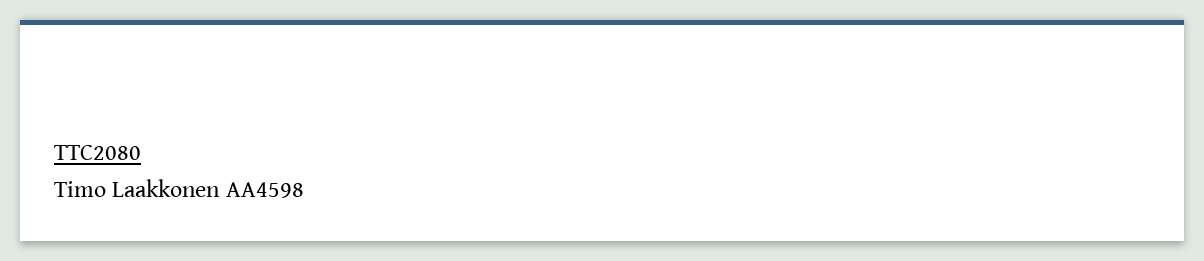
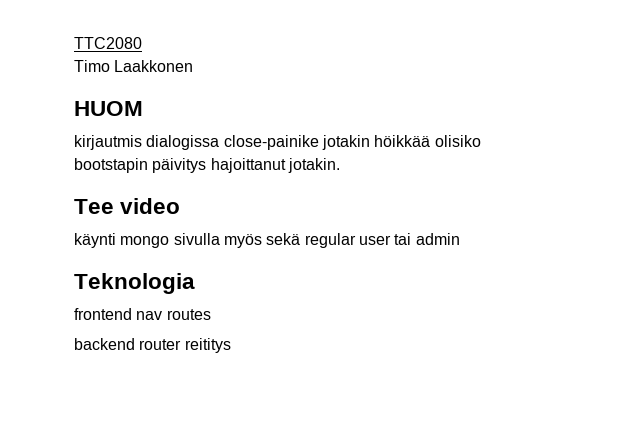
[225,182,304,198] AA4598 -> [74,101,143,116] [74,135,481,150] [74,158,340,173] [74,198,181,214] [74,233,460,248] [74,273,195,294] [74,308,211,320] [74,338,231,353] // HUOM // kirjautmis dialogissa close-painike jotakin höikkää olisiko bootstapin päivitys hajoittanut jotakin. // Tee video // käynti mongo sivulla myös sekä regular user tai admin // Teknologia // frontend nav routes // backend router reititys

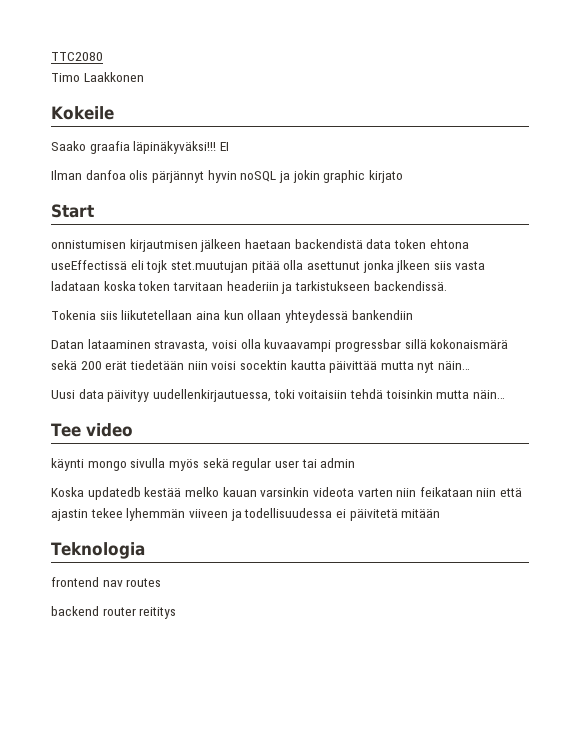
[74,101,143,116] [74,135,481,150] [74,158,340,173] HUOM // kirjautmis dialogissa close-painike jotakin höikkää olisiko bootstapin päivitys hajoittanut jotakin. -> [51,106,114,120] [51,141,229,154] [51,170,403,183] [51,204,94,218] [51,239,469,252] [51,260,486,273] [51,281,447,294] [51,310,413,323] [51,339,509,352] [51,360,471,373] [51,389,505,402] Kokeile // Saako graafia läpinäkyväksi!!! EI // Ilman danfoa olis pärjännyt hyvin noSQL ja jokin graphic kirjato // Start // onnistumisen kirjautmisen jälkeen haetaan backendistä data token ehtona useEffectissä eli tojk stet.muutujan pitää olla asettunut jonka jlkeen siis vasta ladataan koska token tarvitaan headeriin ja tarkistukseen backendissä. // Tokenia siis liikutetellaan aina kun ollaan yhteydessä bankendiin // Datan lataaminen stravasta, voisi olla kuvaavampi progressbar sillä kokonaismärä sekä 200 erät tiedetään niin voisi socektin kautta päivittää mutta nyt näin… // Uusi data päivityy uudellenkirjautuessa, toki voitaisiin tehdä toisinkin mutta näin…
(460, 239) none -> [51,487,523,500] [51,508,441,521] // Koska updatedb kestää melko kauan varsinkin videota varten niin feikataan niin että ajastin tekee lyhemmän viiveen ja todellisuudessa ei päivitetä mitään

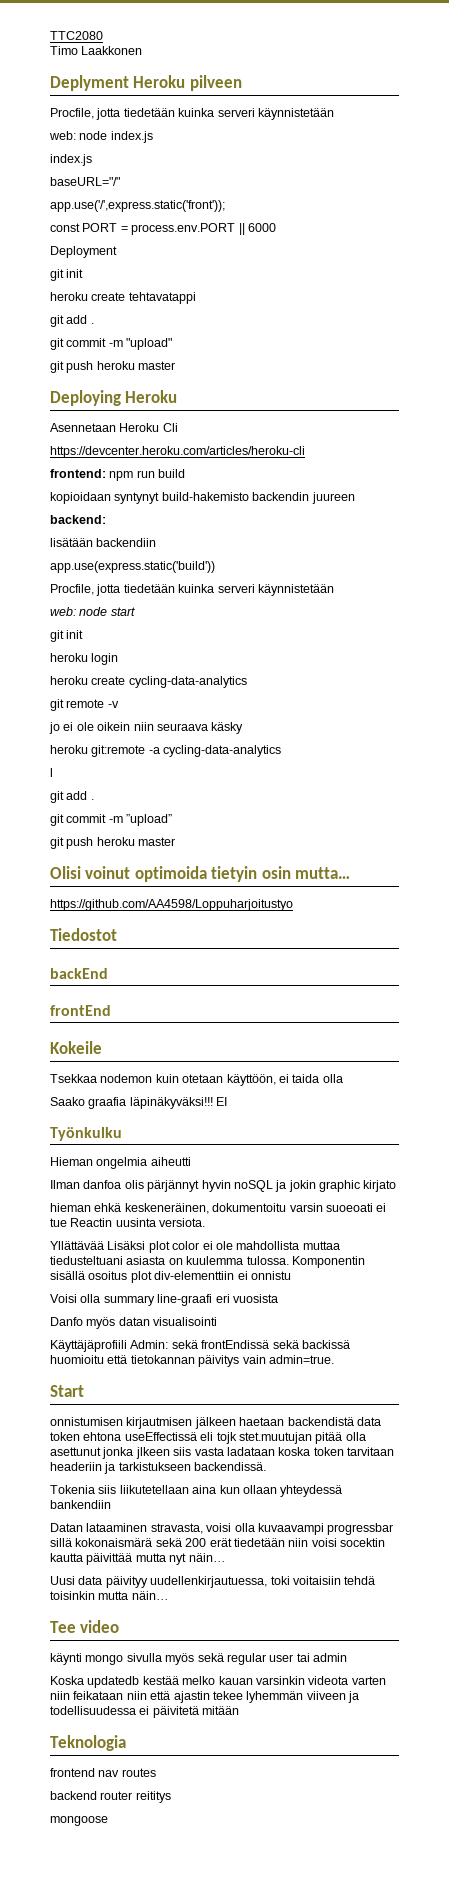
[51,106,114,120] Kokeile -> [50,75,242,91] [50,108,334,120] [49,131,153,143] [50,154,92,166] [50,177,120,186] [50,200,225,212] [50,223,276,235] [50,246,117,258] [50,269,84,281] [50,292,196,304] [50,315,94,327] [50,338,173,350] [50,361,176,373] [50,390,178,406] [50,423,178,432] [50,446,305,458] [50,469,186,481] [50,492,355,504] [50,515,106,524] [50,538,157,547] [50,561,215,573] [50,584,334,596] [50,607,135,616] [50,630,84,642] [50,653,119,665] [50,676,247,688] [50,699,119,711] [49,722,244,734] [50,745,282,757] [50,768,53,777] [50,791,94,803] [50,814,173,826] [50,837,176,849] [50,866,351,882] [50,899,293,911] [50,928,117,941] [50,968,108,979] [50,1005,111,1016] [50,1041,102,1054] [50,1074,343,1086] Deplyment Heroku pilveen // Procfile, jotta tiedetään kuinka serveri käynnistetään // web: node index.js // index.js // baseURL="/" // app.use('/',express.static('front')); // const PORT = process.env.PORT || 6000 // Deployment // git init // heroku create tehtavatappi // git add . // git commit -m "upload" // git push heroku master // Deploying Heroku // Asennetaan Heroku Cli // https://devcenter.heroku.com/articles/heroku-cli // frontend: npm run build // kopioidaan syntynyt build-hakemisto backendin juureen // backend: // lisätään backendiin // app.use(express.static('build')) // Procfile, jotta tiedetään kuinka serveri käynnistetään // web: node start // git init // heroku login // heroku create cycling-data-analytics // git remote -v // jo ei ole oikein niin seuraava käsky // heroku git:remote -a cycling-data-analytics // l // git add . // git commit -m ”upload” // git push heroku master // Olisi voinut optimoida tietyin osin mutta… // https://github.com/AA4598/Loppuharjoitustyo // Tiedostot // backEnd // frontEnd // Kokeile // Tsekkaa nodemon kuin otetaan käyttöön, ei taida olla
(229, 146) none -> [50,1127,122,1141] [50,1157,191,1169] // Työnkulku // Hieman ongelmia aiheutti
(403, 176) none -> [50,1203,387,1214] [50,1218,206,1227] [50,1241,340,1253] [50,1256,365,1268] [50,1271,291,1283] [50,1294,278,1306] [50,1317,218,1329] [50,1340,350,1352] [50,1355,334,1367] // hieman ehkä keskeneräinen, dokumentoitu varsin suoeoati ei tue Reactin uusinta versiota. // Yllättävää Lisäksi plot color ei ole mahdollista muttaa tiedusteltuani asiasta on kuulemma tulossa. Komponentin sisällä osoitus plot div-elementtiin ei onnistu // Voisi olla summary line-graafi eri vuosista // Danfo myös datan visualisointi // Käyttäjäprofiili Admin: sekä frontEndissä sekä backissä huomioitu että tietokannan päivitys vain admin=true.
(177, 613) none -> [50,1816,108,1826] // mongoose

